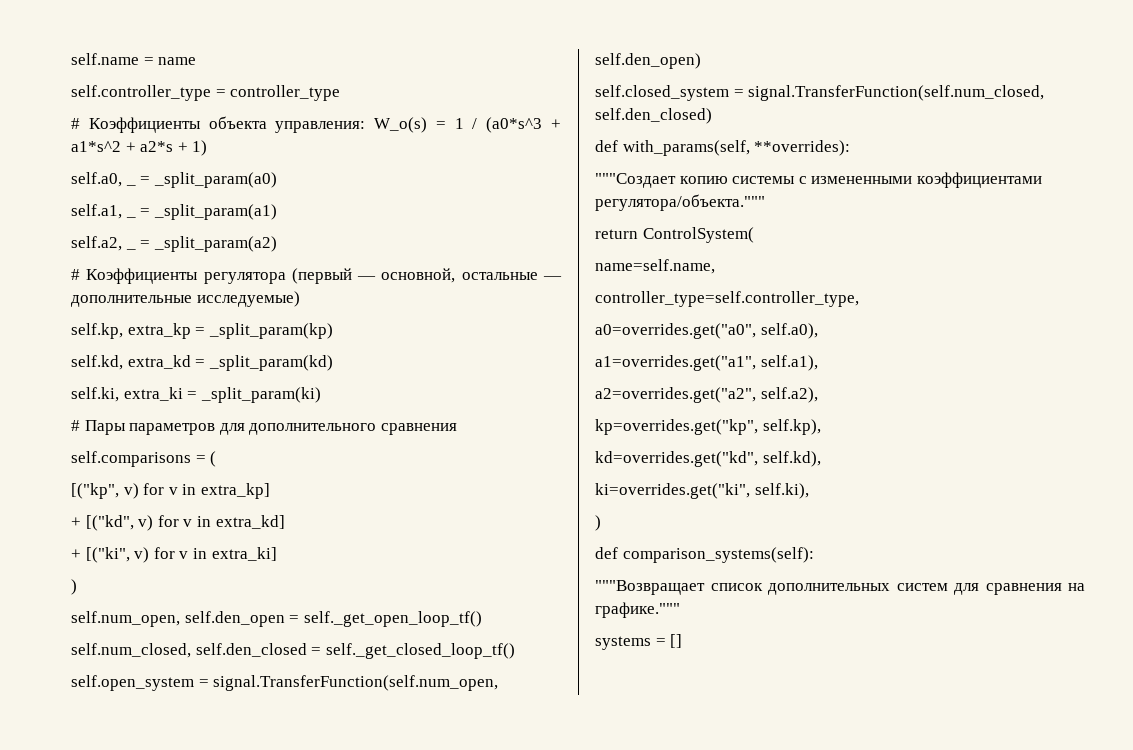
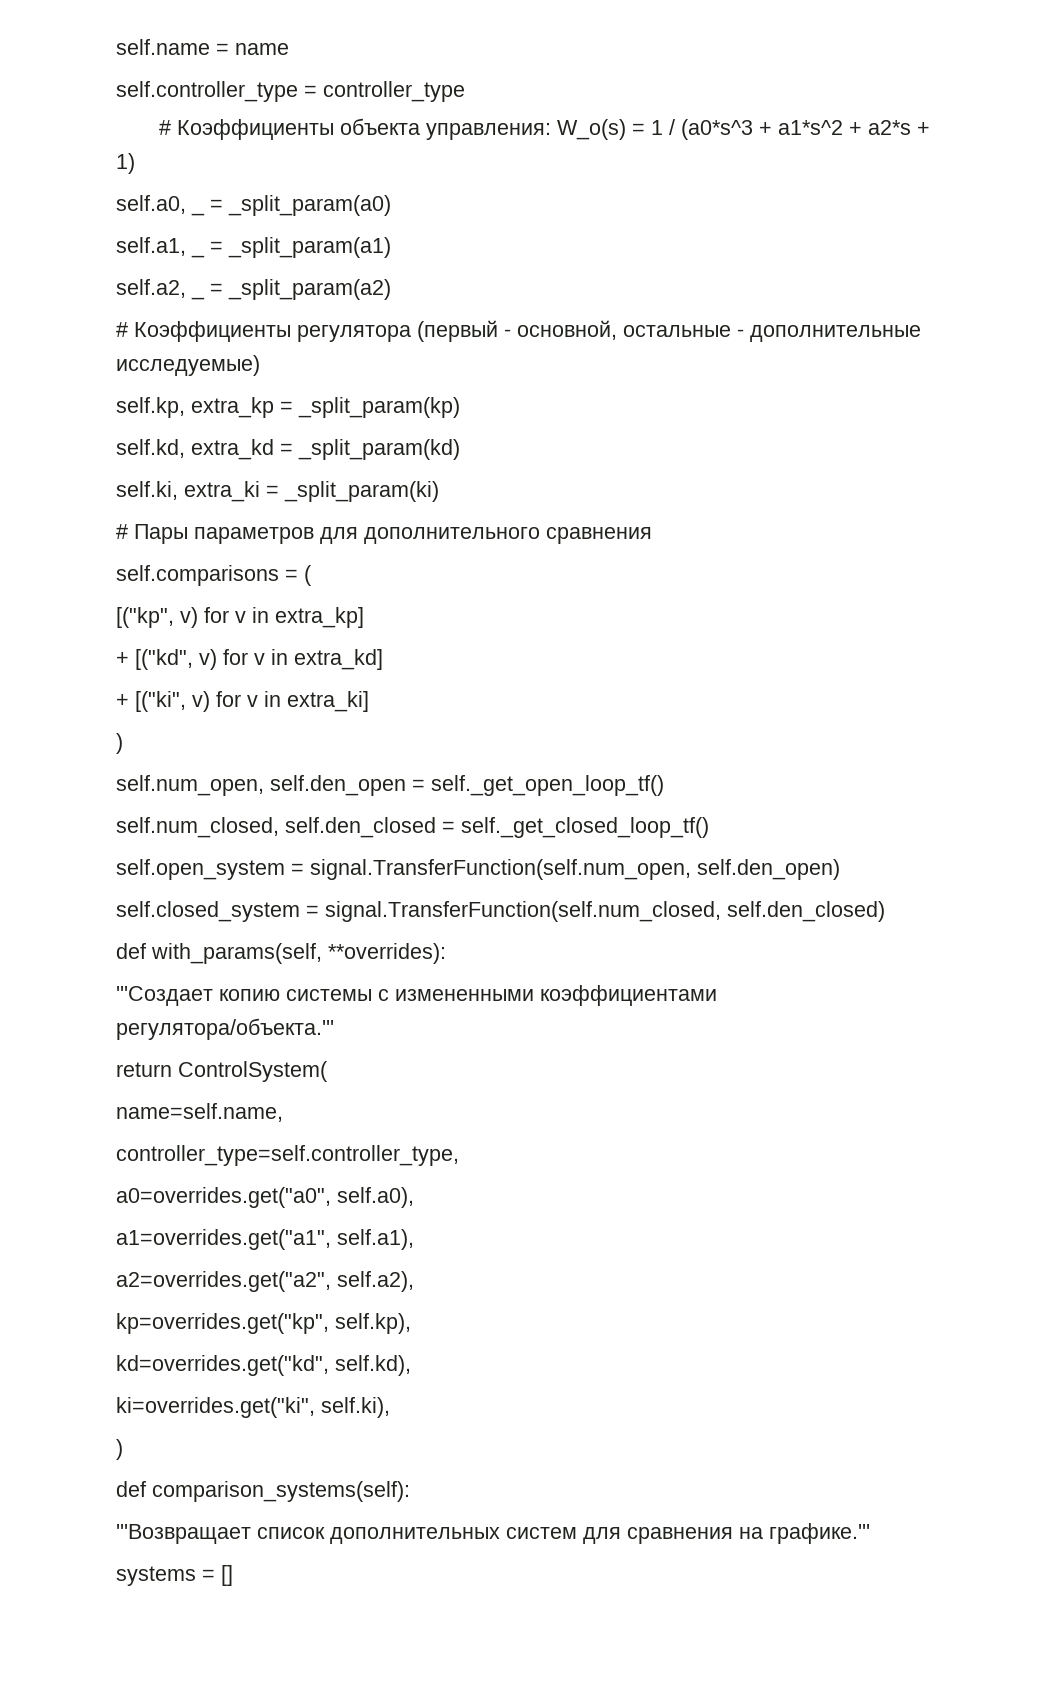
[357,276,377,280] — -> [504,329,511,337] -
[543,276,562,280] — -> [737,329,744,337] -
[595,173,676,188] """Создает -> [116,986,213,1006] '''Создает
[595,194,765,211] регулятора/объекта.""" -> [116,1018,334,1040] регулятора/объекта.'''
[595,580,705,595] """Возвращает -> [116,1524,251,1544] '''Возвращает
[595,602,680,618] графике.""" -> [769,1523,870,1544] графике.'''

